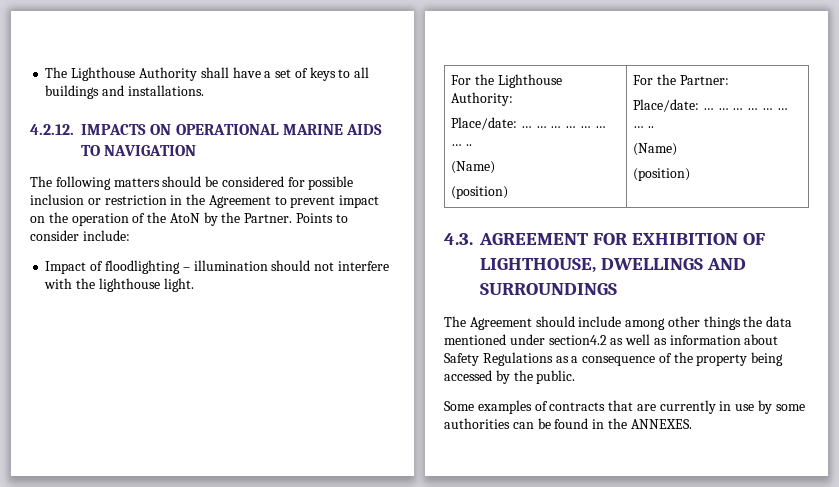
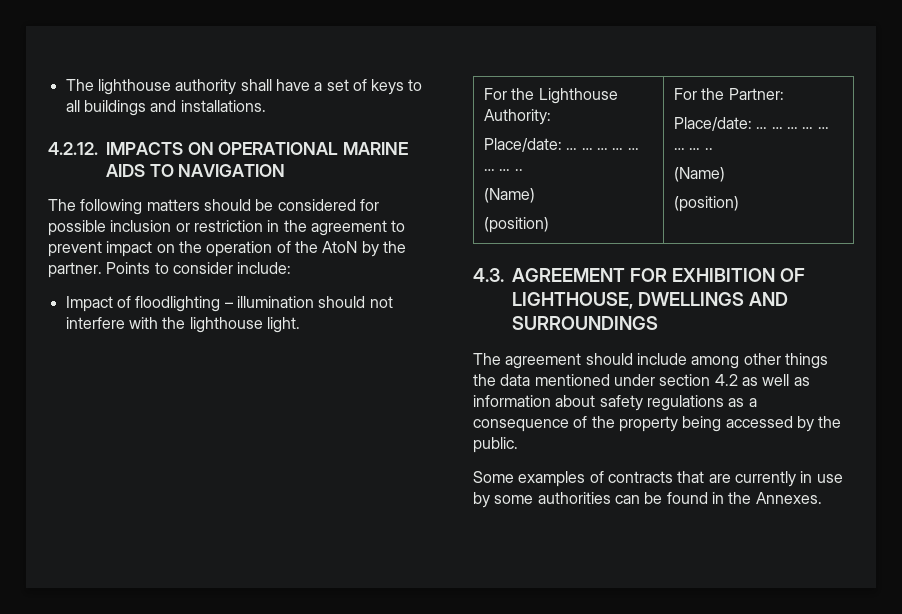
[45,67,197,81] The Lighthouse Authority -> [65,79,237,95] The lighthouse authority
[208,195,271,208] Agreement -> [310,220,387,236] agreement
[244,213,293,223] Partner. -> [48,262,102,278] partner.
[469,317,532,330] Agreement -> [505,353,582,369] agreement
[548,335,607,345] section4.2 -> [659,374,738,386] section 4.2
[444,352,553,366] Safety Regulations -> [599,395,724,411] safety regulations
[630,419,692,429] ANNEXES. -> [755,492,822,504] Annexes.

